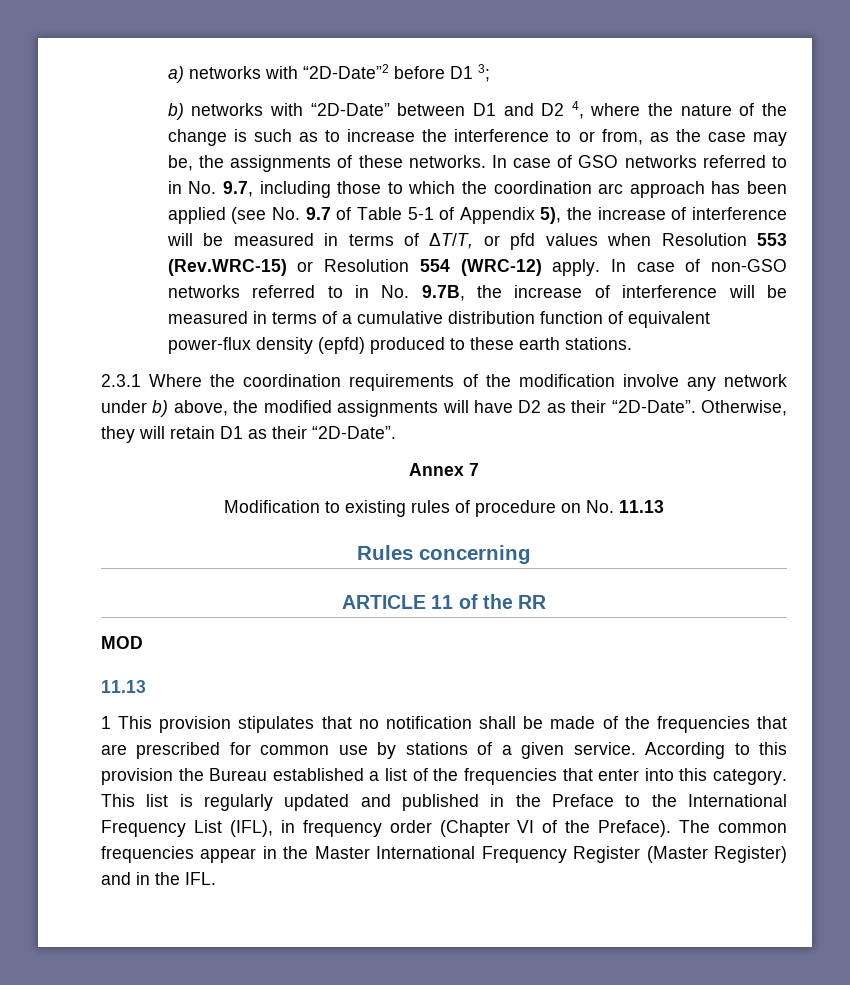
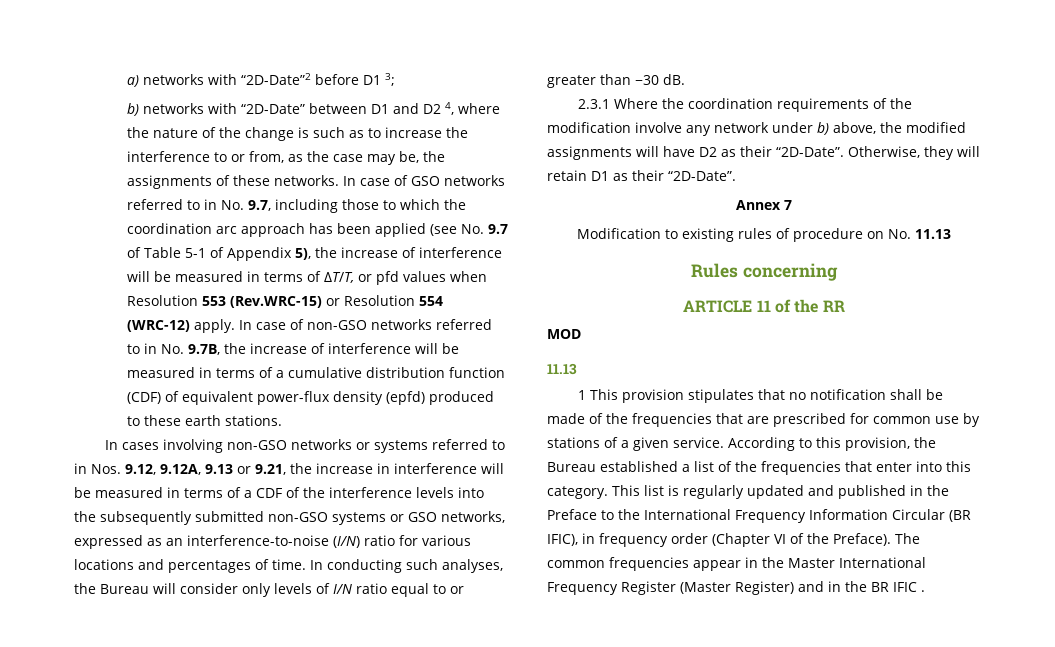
(603, 317) none -> [126,392,161,404] (CDF)
(632, 343) none -> [104,439,505,453] [74,463,504,475] [74,487,484,498] [74,511,505,525] [74,535,471,549] [74,559,503,573] [74,583,464,597] [547,74,685,88] // In cases involving non-GSO networks or systems referred to in Nos. 9.12, 9.12A, 9.13 or 9.21, the increase in interference will be measured in terms of a CDF of the interference levels into the subsequently submitted non-GSO systems or GSO networks, expressed as an interference-to-noise (I/N) ratio for various locations and percentages of time. In conducting such analyses, the Bureau will consider only levels of I/N ratio equal to or greater than −30 dB.
[101,768,173,785] provision -> [845,437,910,451] provision,
[193,820,273,837] List (IFL), -> [809,509,971,522] [547,534,578,546] Information Circular (BR IFIC),
[185,872,216,885] IFL. -> [871,582,925,592] BR IFIC .

